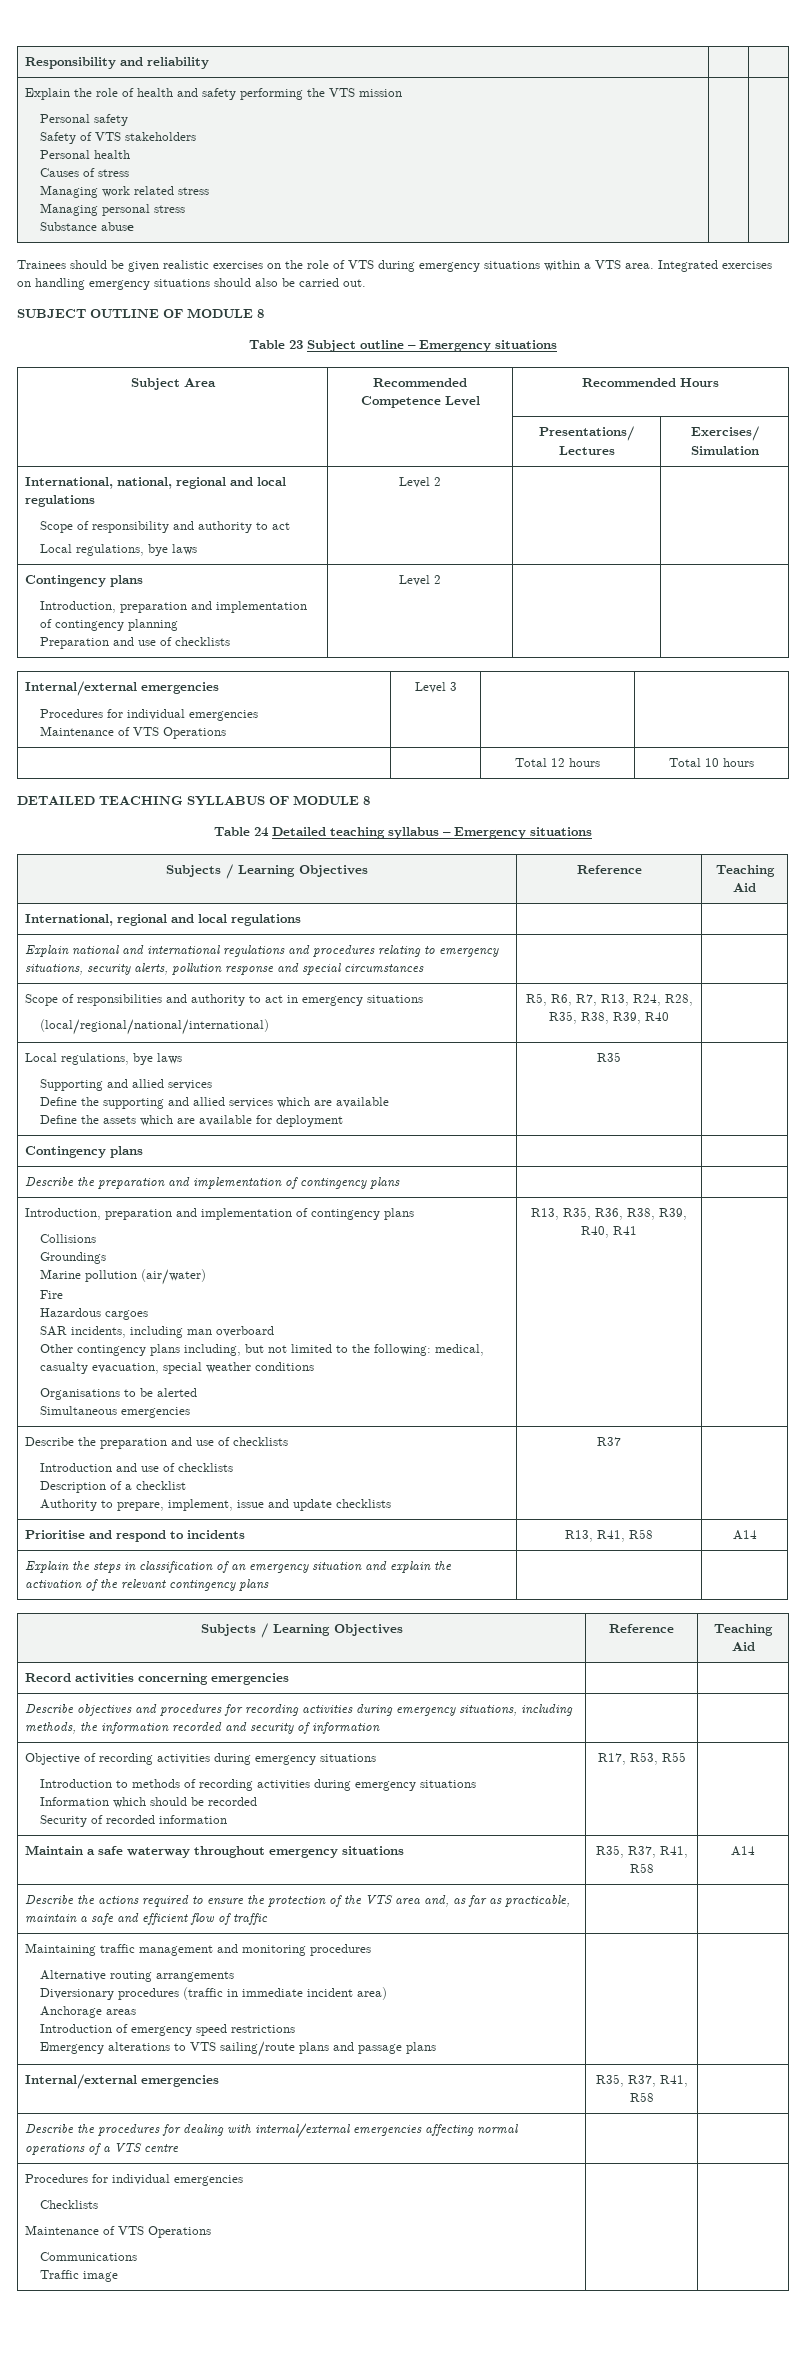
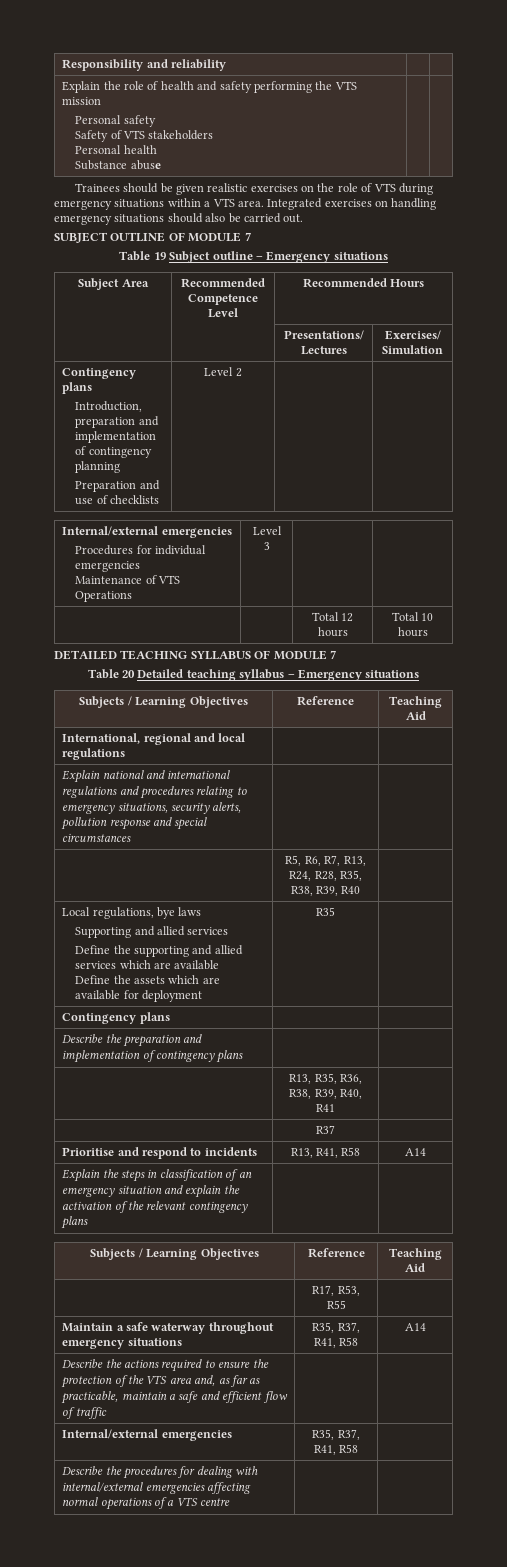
[39,168,129,177] [39,185,209,198] [39,203,185,216] // Causes of stress // Managing work related stress // Managing personal stress -> (157, 149) none
[257,309,264,318] [249,340,303,349] 8 // Table 23 -> [244,232,251,241] [119,251,166,261] 7 // Table 19
[25,477,287,489] [25,495,96,507] [39,521,290,533] [39,544,197,556] [399,477,441,488] // International, national, regional and local regulations // Scope of responsibility and authority to act // Local regulations, bye laws | Level 2 | | -> (443, 349) none
[363,796,370,805] [214,827,269,837] 8 // Table 24 -> [329,650,336,659] [87,669,136,679] 7 // Table 20
[25,994,424,1006] [39,1019,269,1035] Scope of responsibilities and authority to act in emergency situations // (local/regional/national/international) -> (132, 837) none
[25,1208,415,1220] [39,1234,96,1243] [39,1252,106,1264] [39,1269,206,1285] [39,1290,63,1299] [39,1308,148,1320] [39,1326,274,1338] [39,1344,484,1356] [39,1362,314,1374] [39,1388,197,1400] [39,1406,190,1418] Introduction, preparation and implementation of contingency plans // Collisions // Groundings // Marine pollution (air/water) // Fire // Hazardous cargoes // SAR incidents, including man overboard // Other contingency plans including, but not limited to the following: medical, casualty evacuation, special weather conditions // Organisations to be alerted // Simultaneous emergencies -> (244, 1056) none
[25,1437,289,1449] [39,1463,233,1472] [39,1481,186,1493] [39,1499,391,1511] Describe the preparation and use of checklists // Introduction and use of checklists // Description of a checklist // Authority to prepare, implement, issue and update checklists -> (335, 1108) none
[25,1673,290,1685] [25,1704,574,1716] [25,1722,381,1734] [25,1753,377,1765] [39,1779,476,1791] [39,1797,257,1808] [39,1815,227,1827] Record activities concerning emergencies | | // Describe objectives and procedures for recording activities during emergency situations, including methods, the information recorded and security of information | | // Objective of recording activities during emergency situations // Introduction to methods of recording activities during emergency situations // Information which should be recorded // Security of recorded information -> (425, 1267) none
[25,1943,372,1956] [39,1970,234,1982] [39,1987,387,2000] [39,2006,136,2018] [39,2024,295,2036] [39,2041,436,2057] // Maintaining traffic management and monitoring procedures // Alternative routing arrangements // Diversionary procedures (traffic in immediate incident area) // Anchorage areas // Introduction of emergency speed restrictions // Emergency alterations to VTS sailing/route plans and passage plans | | -> (107, 1413) none
[25,2174,244,2186] [39,2200,98,2209] [25,2225,212,2238] [39,2252,137,2261] [39,2270,118,2282] // Procedures for individual emergencies // Checklists // Maintenance of VTS Operations // Communications // Traffic image | | -> (231, 1502) none

